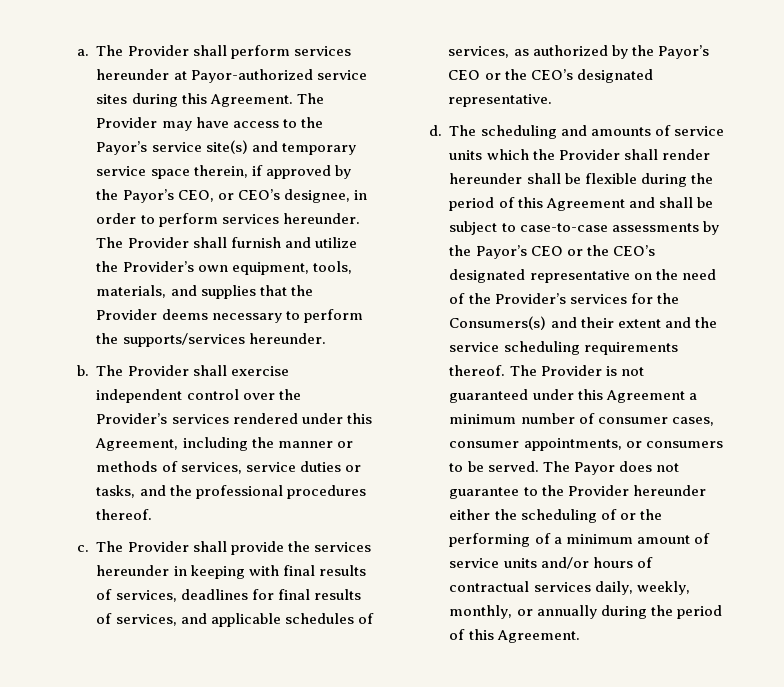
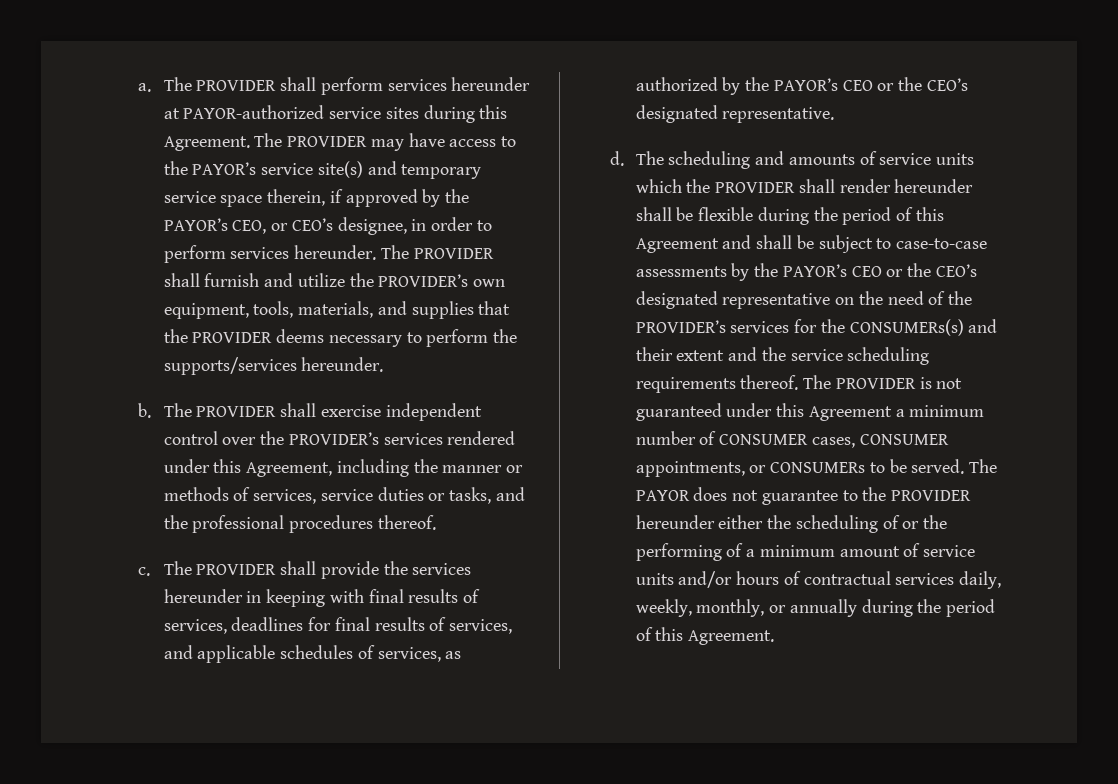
[127,45,189,56] Provider -> [196,80,277,91] PROVIDER
[190,69,313,83] Payor-authorized -> [183,105,325,119] PAYOR-authorized
[96,117,158,128] Provider -> [287,136,368,147] PROVIDER
[96,141,148,155] Payor’s -> [192,162,257,175] PAYOR’s
[122,189,174,203] Payor’s -> [163,218,228,231] PAYOR’s
[127,237,189,248] Provider -> [413,248,494,259] PROVIDER
[122,261,194,272] Provider’s -> [378,274,469,287] PROVIDER’s
[96,309,158,320] Provider -> [192,332,273,343] PROVIDER
[127,365,189,376] Provider -> [196,406,277,417] PROVIDER
[96,413,168,424] Provider’s -> [288,432,379,445] PROVIDER’s
[127,541,189,552] Provider -> [196,564,277,575] PROVIDER
[657,45,709,59] Payor’s -> [773,78,838,91] PAYOR’s
[558,149,620,160] Provider -> [715,182,796,193] PROVIDER
[475,245,527,259] Payor’s -> [782,264,847,277] PAYOR’s
[494,293,566,304] Provider’s -> [635,320,726,333] PROVIDER’s
[449,316,547,330] Consumers(s) -> [849,319,964,336] CONSUMERs(s)
[540,365,602,376] Provider -> [835,378,916,389] PROVIDER
[597,417,714,426] [449,441,520,448] consumer cases, consumer -> [719,434,949,448] CONSUMER cases, CONSUMER
[645,441,723,448] consumers -> [770,462,866,473] CONSUMERs
[573,462,615,475] Payor -> [635,490,690,501] PAYOR
[567,485,629,496] Provider -> [890,490,971,501] PROVIDER

